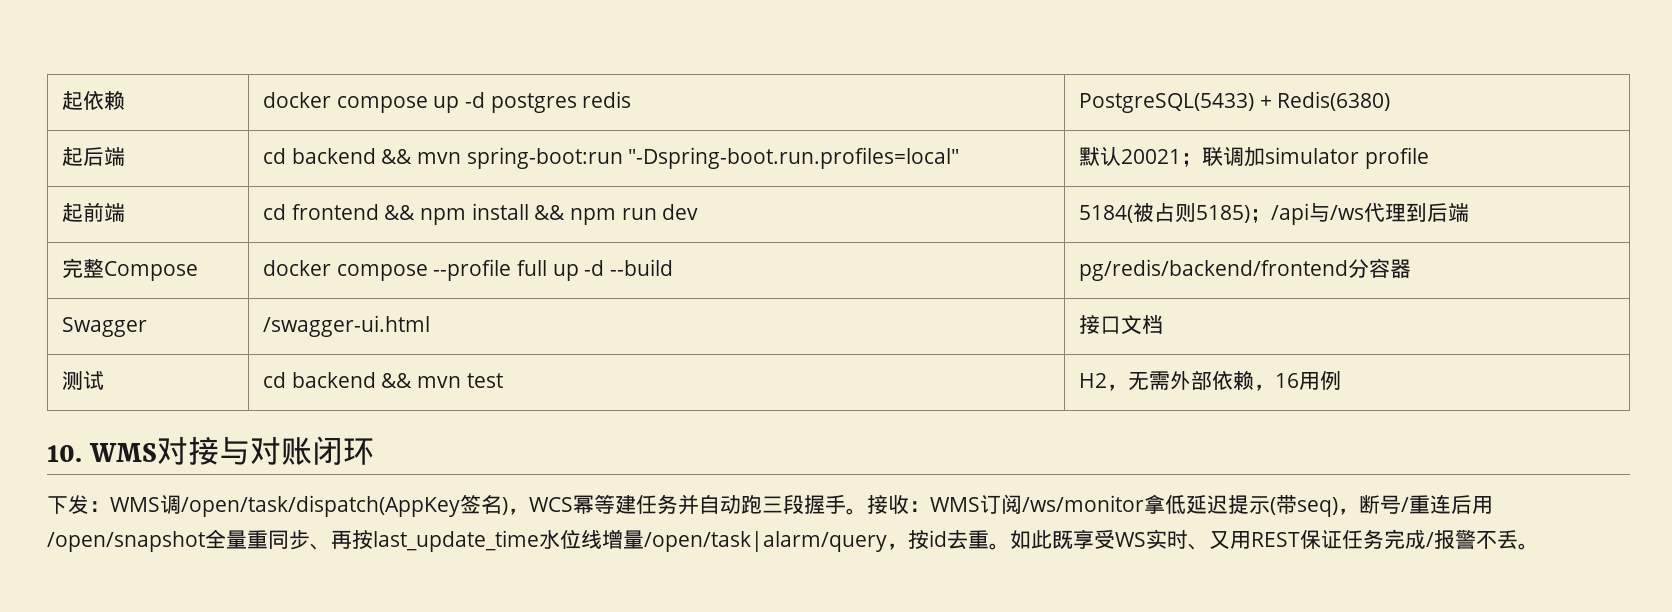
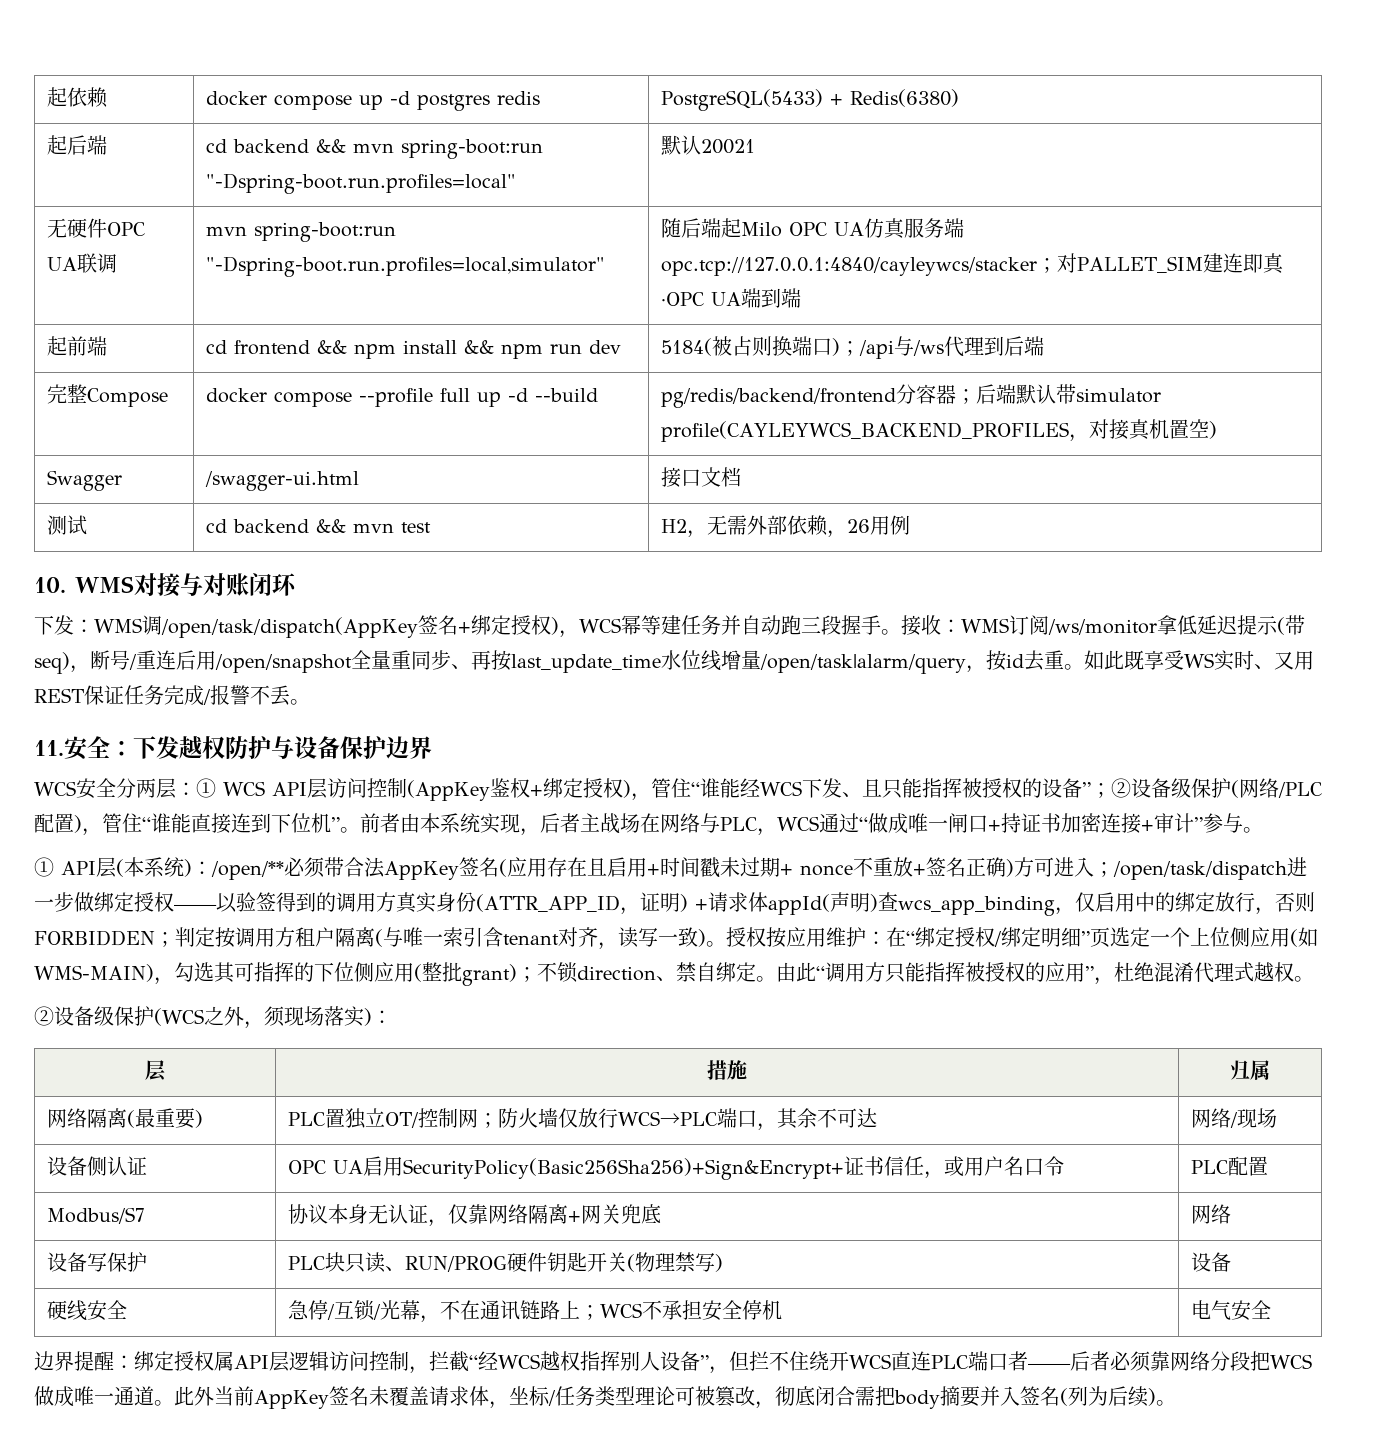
[1180,147,1429,169] ；联调加simulator profile -> [47,218,146,238] [47,253,118,273] [206,222,397,242] [206,256,606,277] [661,218,965,239] [661,253,1285,276] [661,288,802,308] // 无硬件OPC UA联调 | mvn spring-boot:run "-Dspring-boot.run.profiles=local,simulator" | 随后端起Milo OPC UA仿真服务端opc.tcp://127.0.0.1:4840/cayleywcs/stacker；对PALLET_SIM建连即真·OPC UA端到端
[1195,205,1250,223] 5185) -> [772,336,841,356] 换端口)
(1411, 268) none -> [956,384,1162,404] [661,419,1218,442] ；后端默认带simulator profile(CAYLEYWCS_BACKEND_PROFILES，对接真机置空)
[1274,373,1299,388] 16 -> [847,519,871,533] 26
(502, 504) none -> [458,615,551,635] +绑定授权
(1539, 546) none -> [34,736,432,760] [34,778,1322,801] [34,813,1263,836] [34,857,1307,880] [34,892,1315,916] [34,927,1318,950] [34,962,1314,986] [34,1006,392,1029] [145,1060,166,1081] [707,1060,747,1080] [1230,1060,1270,1080] [47,1108,204,1129] [288,1108,878,1131] [1191,1108,1278,1128] [47,1156,148,1176] [288,1156,1065,1180] [1191,1156,1269,1176] [47,1207,145,1224] [288,1204,662,1227] [1191,1204,1232,1224] [47,1252,148,1272] [288,1252,724,1273] [1191,1252,1232,1272] [47,1300,128,1321] [288,1300,783,1323] [1191,1300,1272,1321] [34,1351,1312,1374] [34,1386,1176,1409] // 11.安全：下发越权防护与设备保护边界 // WCS安全分两层：① WCS API层访问控制(AppKey鉴权+绑定授权)，管住“谁能经WCS下发、且只能指挥被授权的设备”；②设备级保护(网络/PLC配置)，管住“谁能直接连到下位机”。前者由本系统实现，后者主战场在网络与PLC，WCS通过“做成唯一闸口+持证书加密连接+审计”参与。 // ① API层(本系统)：/open/**必须带合法AppKey签名(应用存在且启用+时间戳未过期+ nonce不重放+签名正确)方可进入；/open/task/dispatch进一步做绑定授权——以验签得到的调用方真实身份(ATTR_APP_ID，证明) +请求体appId(声明)查wcs_app_binding，仅启用中的绑定放行，否则FORBIDDEN；判定按调用方租户隔离(与唯一索引含tenant对齐，读写一致)。授权按应用维护：在“绑定授权/绑定明细”页选定一个上位侧应用(如WMS-MAIN)，勾选其可指挥的下位侧应用(整批grant)；不锁direction、禁自绑定。由此“调用方只能指挥被授权的应用”，杜绝混淆代理式越权。 // ②设备级保护(WCS之外，须现场落实)： // 层 | 措施 | 归属 // 网络隔离(最重要) | PLC置独立OT/控制网；防火墙仅放行WCS→PLC端口，其余不可达 | 网络/现场 // 设备侧认证 | OPC UA启用SecurityPolicy(Basic256Sha256)+Sign&Encrypt+证书信任，或用户名口令 | PLC配置 // Modbus/S7 | 协议本身无认证，仅靠网络隔离+网关兜底 | 网络 // 设备写保护 | PLC块只读、RUN/PROG硬件钥匙开关(物理禁写) | 设备 // 硬线安全 | 急停/互锁/光幕，不在通讯链路上；WCS不承担安全停机 | 电气安全 // 边界提醒：绑定授权属API层逻辑访问控制，拦截“经WCS越权指挥别人设备”，但拦不住绕开WCS直连PLC端口者——后者必须靠网络分段把WCS做成唯一通道。此外当前AppKey签名未覆盖请求体，坐标/任务类型理论可被篡改，彻底闭合需把body摘要并入签名(列为后续)。

